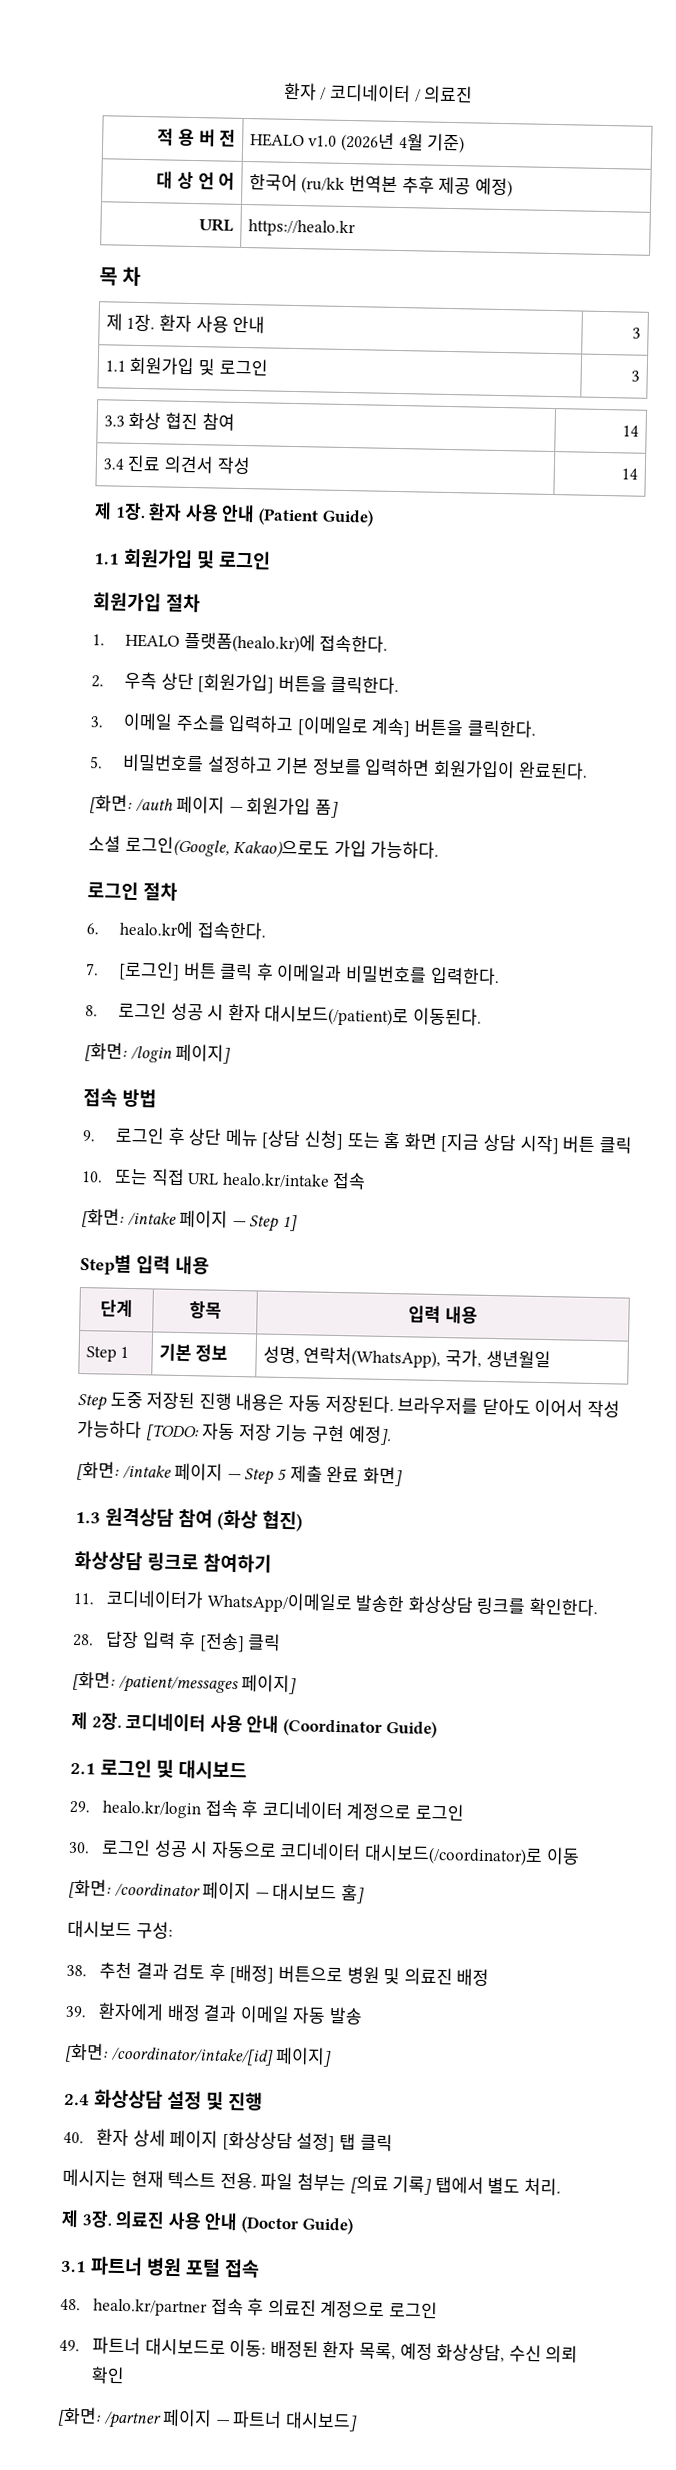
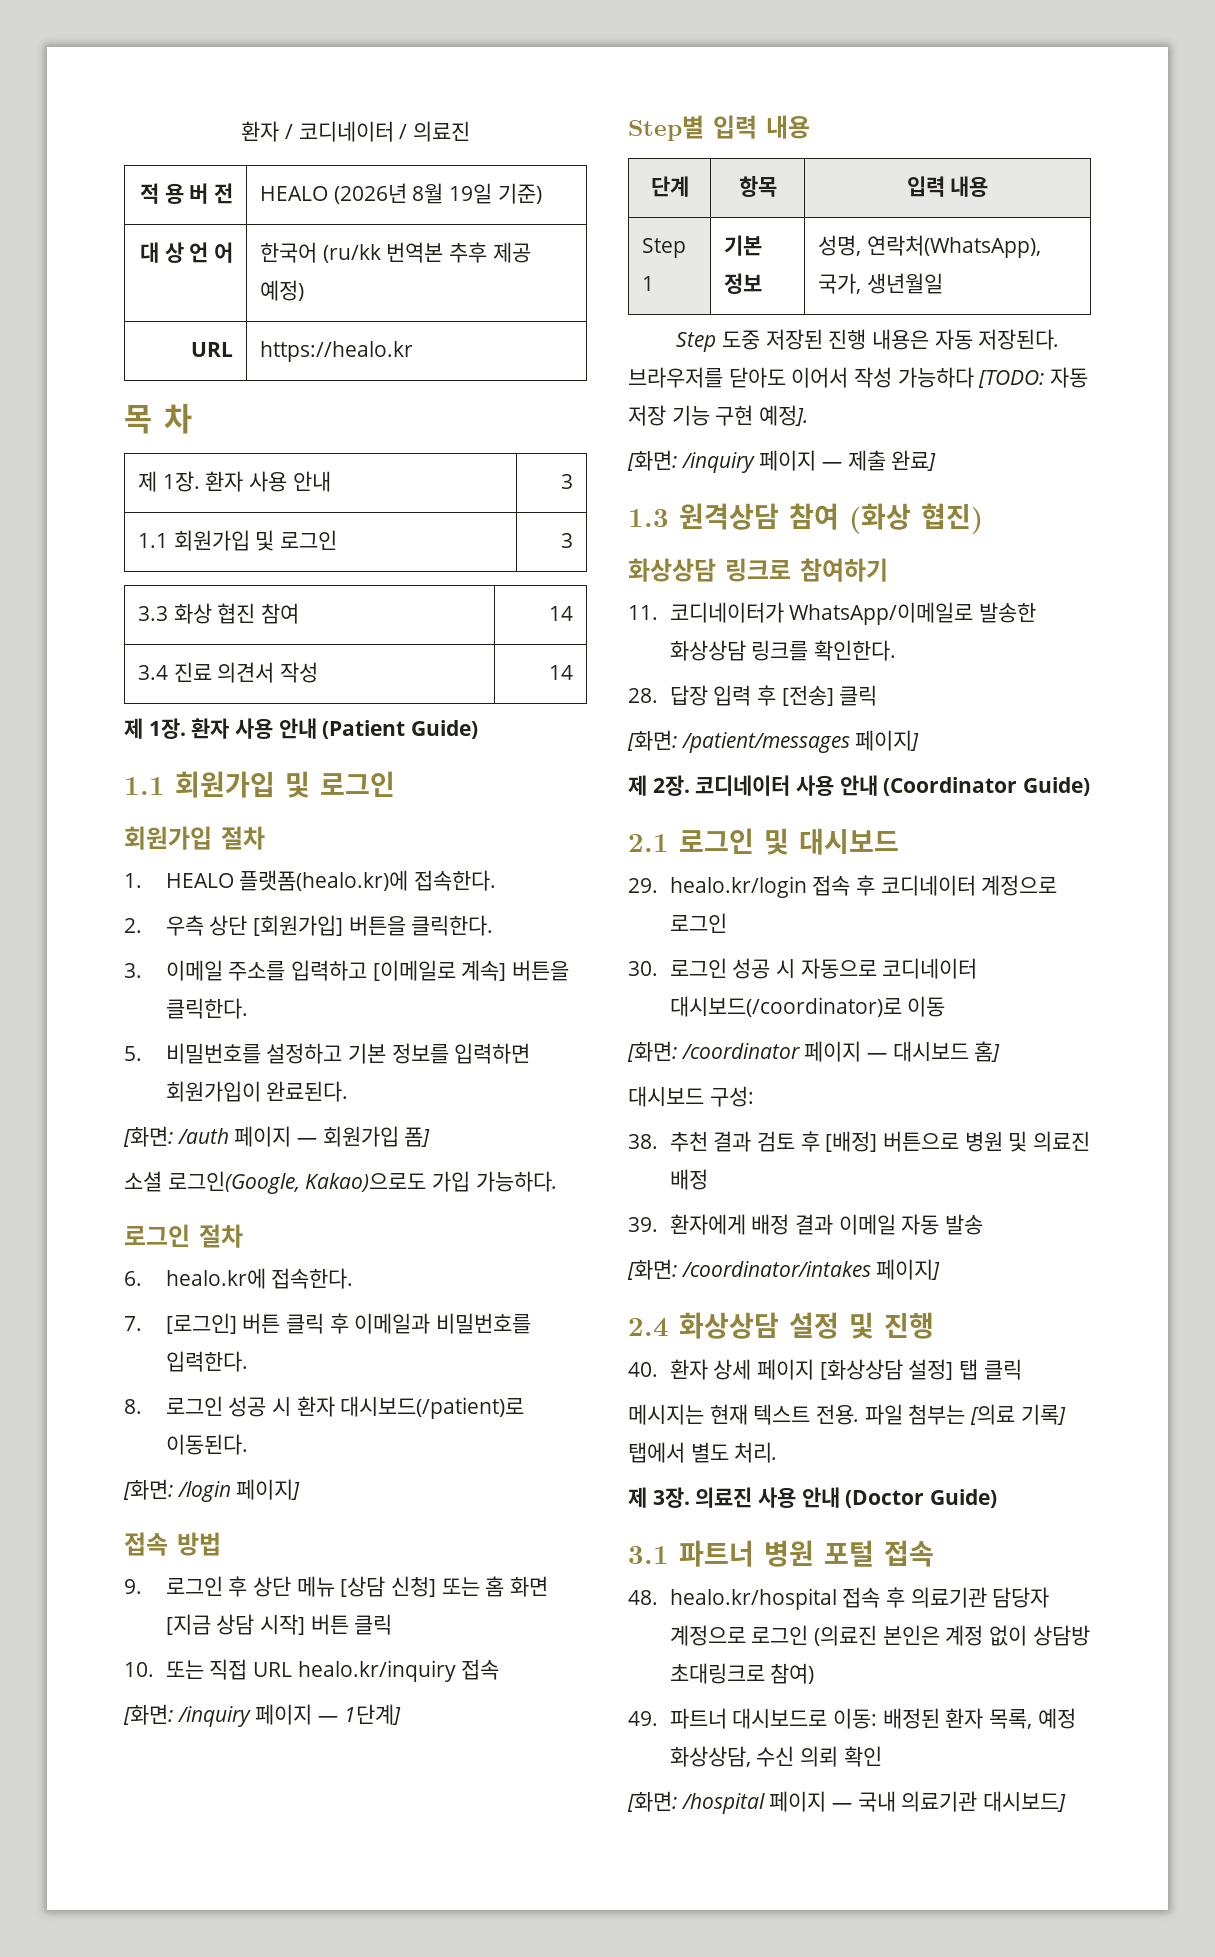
[308,131,424,152] v1.0 (2026년 4월 -> [333,183,493,204] (2026년 8월 19일
[221,1172,330,1188] healo.kr/intake -> [297,1660,456,1682] healo.kr/inquiry
[127,1209,298,1232] /intake 페이지 — Step 1] -> [177,1704,401,1727] /inquiry 페이지 — 1단계]
[122,1462,403,1487] /intake 페이지 — Step 5 제출 완료 화면] -> [681,450,937,473] /inquiry 페이지 — 제출 완료]
[110,2046,274,2066] /coordinator/intake/[id] -> [681,1261,871,1277] /coordinator/intakes
[93,2297,439,2320] healo.kr/partner 접속 후 의료진 계정으로 로그인 -> [669,1587,1050,1610] [669,1625,1090,1646] [669,1663,815,1684] healo.kr/hospital 접속 후 의료기관 담당자 계정으로 로그인 (의료진 본인은 계정 없이 상담방 초대링크로 참여)
[103,2408,283,2429] /partner 페이지 — 파트너 -> [681,1791,978,1814] /hospital 페이지 — 국내 의료기관

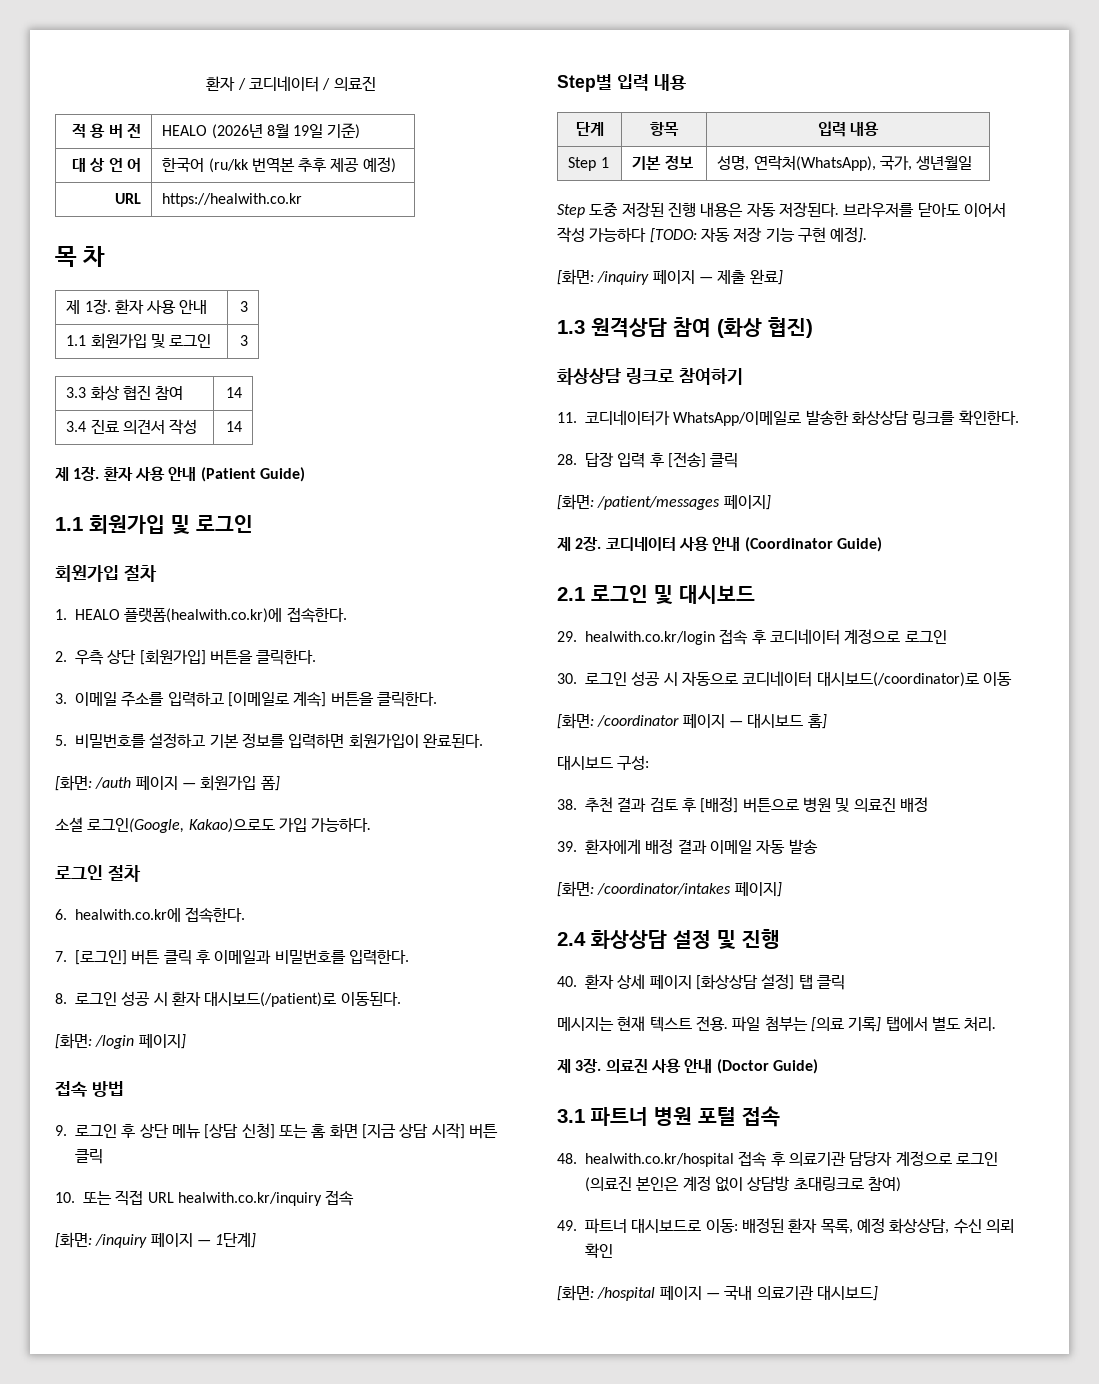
[259,341,413,362] https://healo.kr -> [162,193,303,207] https://healwith.co.kr
[239,870,409,891] 플랫폼(healo.kr)에 -> [124,608,283,623] 플랫폼(healwith.co.kr)에
[165,1268,266,1289] healo.kr에 -> [75,908,181,922] healwith.co.kr에
[297,1660,456,1682] healo.kr/inquiry -> [177,1192,322,1206] healwith.co.kr/inquiry
[669,876,807,898] healo.kr/login -> [585,631,715,645] healwith.co.kr/login
[669,1588,837,1610] healo.kr/hospital -> [585,1153,734,1167] healwith.co.kr/hospital

